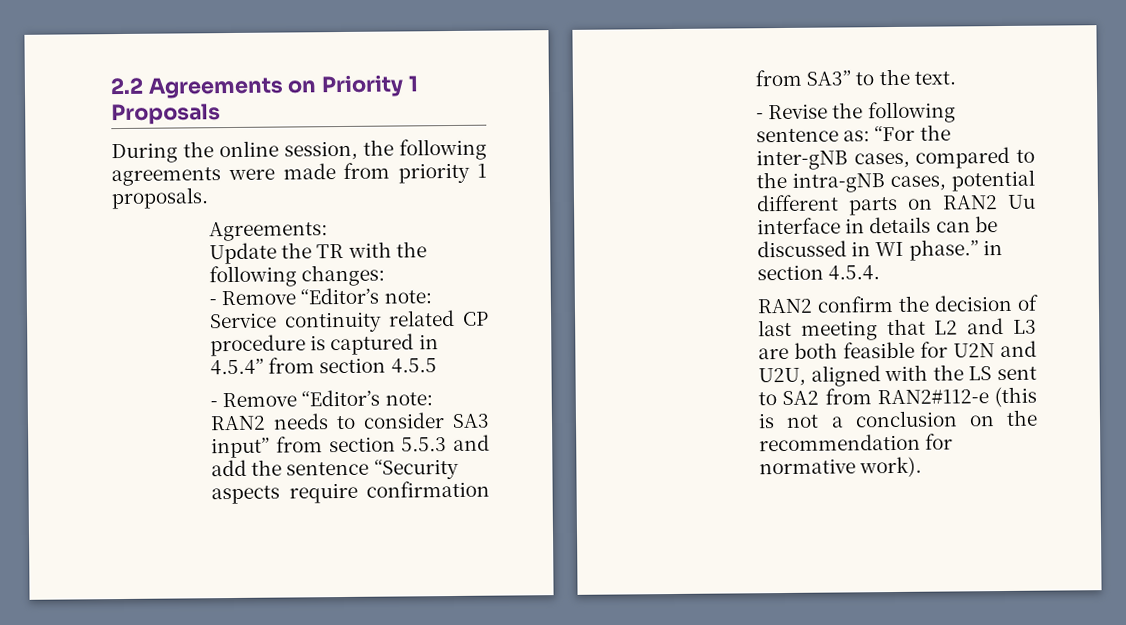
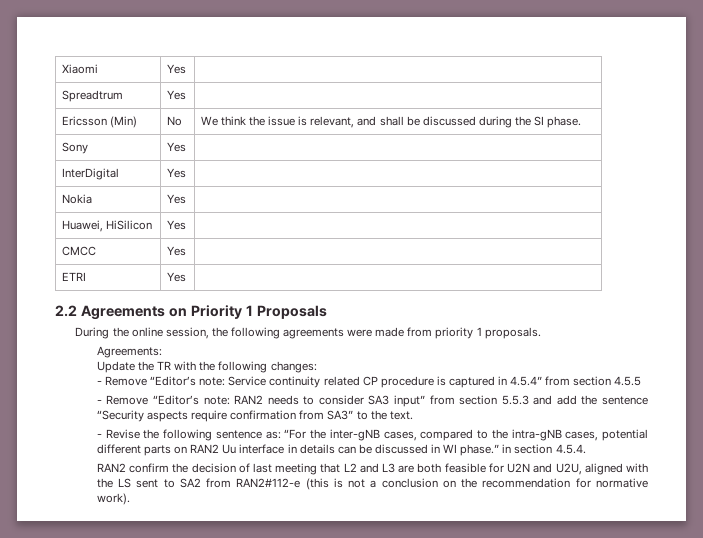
(110, 86) none -> [61,64,98,74] [166,64,186,74] [61,90,123,102] [166,90,186,100] [61,116,137,128] [166,116,182,126] [200,116,582,128] [61,142,88,154] [166,142,186,152] [61,168,119,180] [166,168,186,178] [61,194,92,204] [166,194,186,204] [61,220,152,232] [166,220,186,230] [61,246,96,256] [166,246,186,256] [61,272,86,281] [166,272,186,282] Xiaomi | Yes | // Spreadtrum | Yes | // Ericsson (Min) | No | We think the issue is relevant, and shall be discussed during the SI phase. // Sony | Yes | // InterDigital | Yes | // Nokia | Yes | // Huawei, HiSilicon | Yes | // CMCC | Yes | // ETRI | Yes | //

